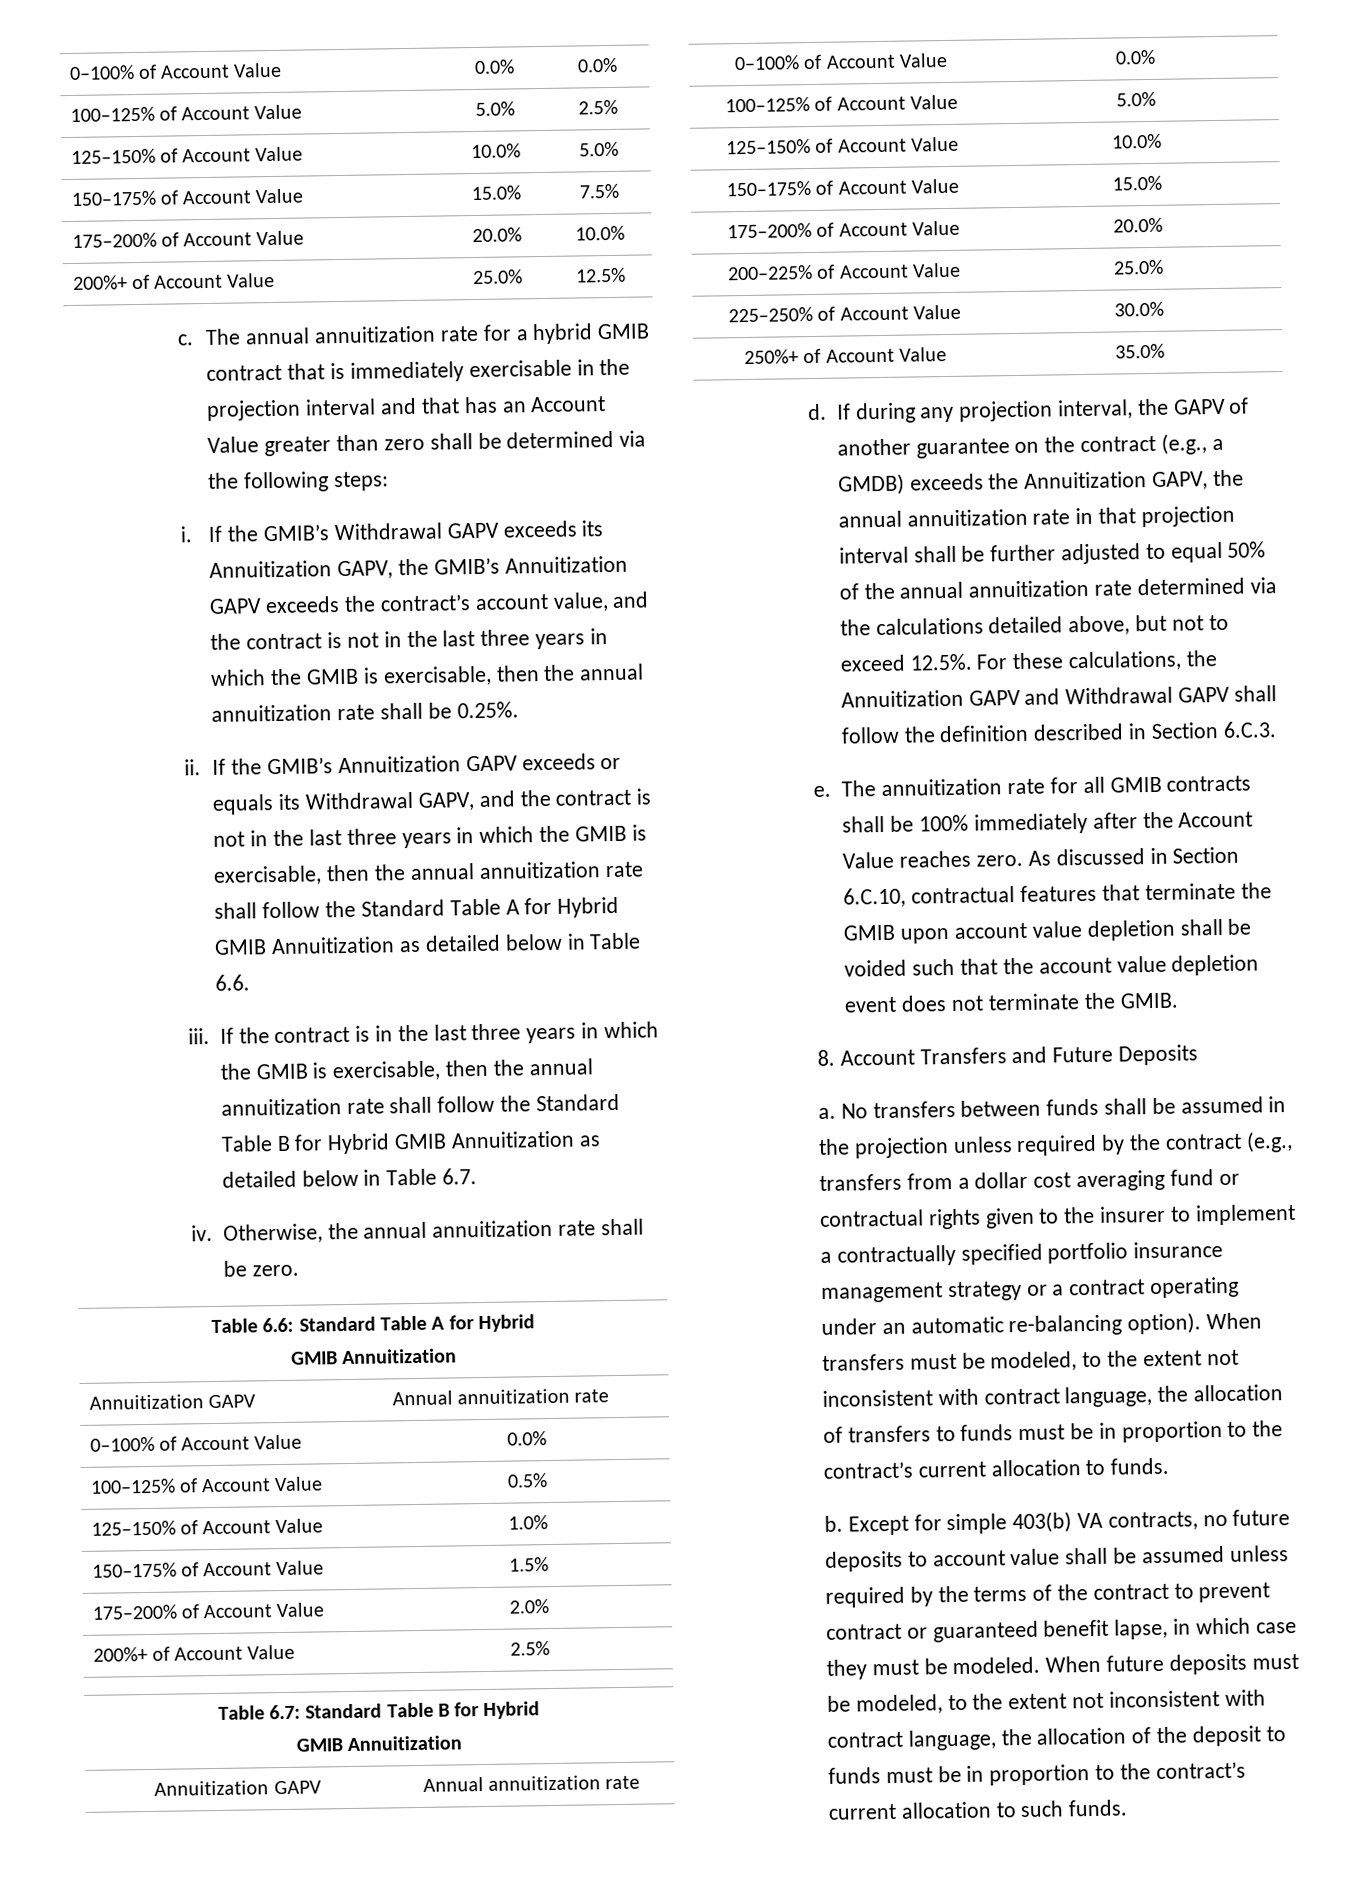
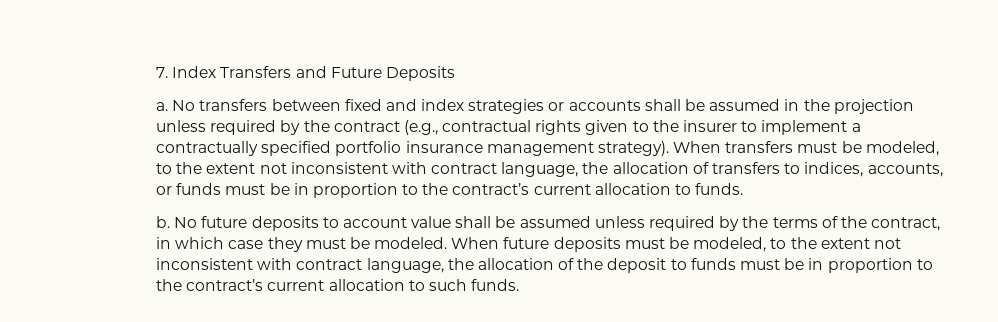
[68,62,283,80] [473,59,515,74] [576,57,618,73] [69,104,303,122] [474,101,515,116] [577,99,618,115] [70,146,304,164] [470,143,521,159] [578,141,619,157] [70,188,304,206] [470,185,521,201] [578,183,619,199] [71,230,305,248] [471,227,522,243] [574,225,625,241] [72,272,276,290] [472,269,523,285] [574,267,626,283] [176,323,651,346] [206,358,631,383] [206,396,607,421] [207,430,647,457] [207,471,390,493] [179,520,604,543] [209,555,628,580] [209,591,650,614] [210,628,608,650] [210,663,645,687] [211,701,519,722] [183,753,622,776] [212,788,652,815] [213,824,647,849] [213,861,644,886] [214,896,620,919] [214,932,642,955] [215,974,251,991] [187,1021,659,1045] [219,1058,593,1082] [220,1093,620,1116] [220,1130,601,1155] [221,1168,477,1188] [190,1218,644,1244] [222,1260,299,1277] [211,1314,535,1334] [290,1348,458,1365] [88,1394,256,1410] [391,1388,610,1406] [89,1434,303,1452] [506,1431,547,1446] [89,1476,324,1494] [506,1473,548,1488] [90,1518,324,1536] [507,1515,548,1530] [91,1560,325,1578] [508,1557,549,1572] [91,1602,325,1620] [508,1599,549,1614] [92,1644,296,1662] [509,1641,550,1656] [217,1701,541,1720] [295,1735,463,1752] [154,1780,322,1796] [422,1775,641,1792] [734,52,948,71] [1114,49,1156,65] [725,94,958,113] [1115,91,1156,107] [726,136,959,155] [1111,133,1162,149] [726,178,959,197] [1111,175,1162,191] [727,220,960,239] [1112,217,1163,233] [727,262,961,281] [1112,259,1164,275] [728,304,961,323] [1113,301,1164,317] [744,347,947,365] [1114,343,1165,359] [807,397,1250,424] [836,433,1224,459] [837,469,1244,496] [837,505,1235,528] [838,541,1267,565] [838,577,1277,600] [839,614,1229,636] [839,650,1217,672] [840,685,1277,708] [840,721,1277,744] [812,775,1252,798] [842,811,1254,835] [842,846,1240,869] [843,882,1272,908] [843,918,1252,944] [844,954,1260,977] [844,992,1179,1013] [816,1049,915,1067] 0–100% of Account Value | 0.0% | 0.0% // 100–125% of Account Value | 5.0% | 2.5% // 125–150% of Account Value | 10.0% | 5.0% // 150–175% of Account Value | 15.0% | 7.5% // 175–200% of Account Value | 20.0% | 10.0% // 200%+ of Account Value | 25.0% | 12.5% // c. The annual annuitization rate for a hybrid GMIB contract that is immediately exercisable in the projection interval and that has an Account Value greater than zero shall be determined via the following steps: // i. If the GMIB’s Withdrawal GAPV exceeds its Annuitization GAPV, the GMIB’s Annuitization GAPV exceeds the contract’s account value, and the contract is not in the last three years in which the GMIB is exercisable, then the annual annuitization rate shall be 0.25%. // ii. If the GMIB’s Annuitization GAPV exceeds or equals its Withdrawal GAPV, and the contract is not in the last three years in which the GMIB is exercisable, then the annual annuitization rate shall follow the Standard Table A for Hybrid GMIB Annuitization as detailed below in Table 6.6. // iii. If the contract is in the last three years in which the GMIB is exercisable, then the annual annuitization rate shall follow the Standard Table B for Hybrid GMIB Annuitization as detailed below in Table 6.7. // iv. Otherwise, the annual annuitization rate shall be zero. // Table 6.6: Standard Table A for Hybrid // GMIB Annuitization // Annuitization GAPV | Annual annuitization rate // 0–100% of Account Value | 0.0% // 100–125% of Account Value | 0.5% // 125–150% of Account Value | 1.0% // 150–175% of Account Value | 1.5% // 175–200% of Account Value | 2.0% // 200%+ of Account Value | 2.5% // Table 6.7: Standard Table B for Hybrid // GMIB Annuitization // Annuitization GAPV | Annual annuitization rate // 0–100% of Account Value | 0.0% // 100–125% of Account Value | 5.0% // 125–150% of Account Value | 10.0% // 150–175% of Account Value | 15.0% // 175–200% of Account Value | 20.0% // 200–225% of Account Value | 25.0% // 225–250% of Account Value | 30.0% // 250%+ of Account Value | 35.0% // d. If during any projection interval, the GAPV of another guarantee on the contract (e.g., a GMDB) exceeds the Annuitization GAPV, the annual annuitization rate in that projection interval shall be further adjusted to equal 50% of the annual annuitization rate determined via the calculations detailed above, but not to exceed 12.5%. For these calculations, the Annuitization GAPV and Withdrawal GAPV shall follow the definition described in Section 6.C.3. // e. The annuitization rate for all GMIB contracts shall be 100% immediately after the Account Value reaches zero. As discussed in Section 6.C.10, contractual features that terminate the GMIB upon account value depletion shall be voided such that the account value depletion event does not terminate the GMIB. // 8. Account -> [155,66,217,78] 7. Index
[1046,1098,1100,1116] funds -> [344,99,641,114] fixed and index strategies or accounts
[818,1169,1240,1192] transfers from a dollar cost averaging fund or -> (438, 127) none
[947,1276,1240,1302] [820,1312,1202,1337] strategy or a contract operating under an automatic re-balancing option). -> [597,141,669,156] strategy).
(956, 1434) none -> [804,162,943,177] [155,186,172,195] indices, accounts, or
[847,1511,1228,1536] Except for simple 403(b) VA contracts, no -> [174,217,198,228] No
[1092,1582,1271,1603] [825,1618,1169,1643] contract to prevent contract or guaranteed benefit lapse, -> [871,217,941,231] contract,

